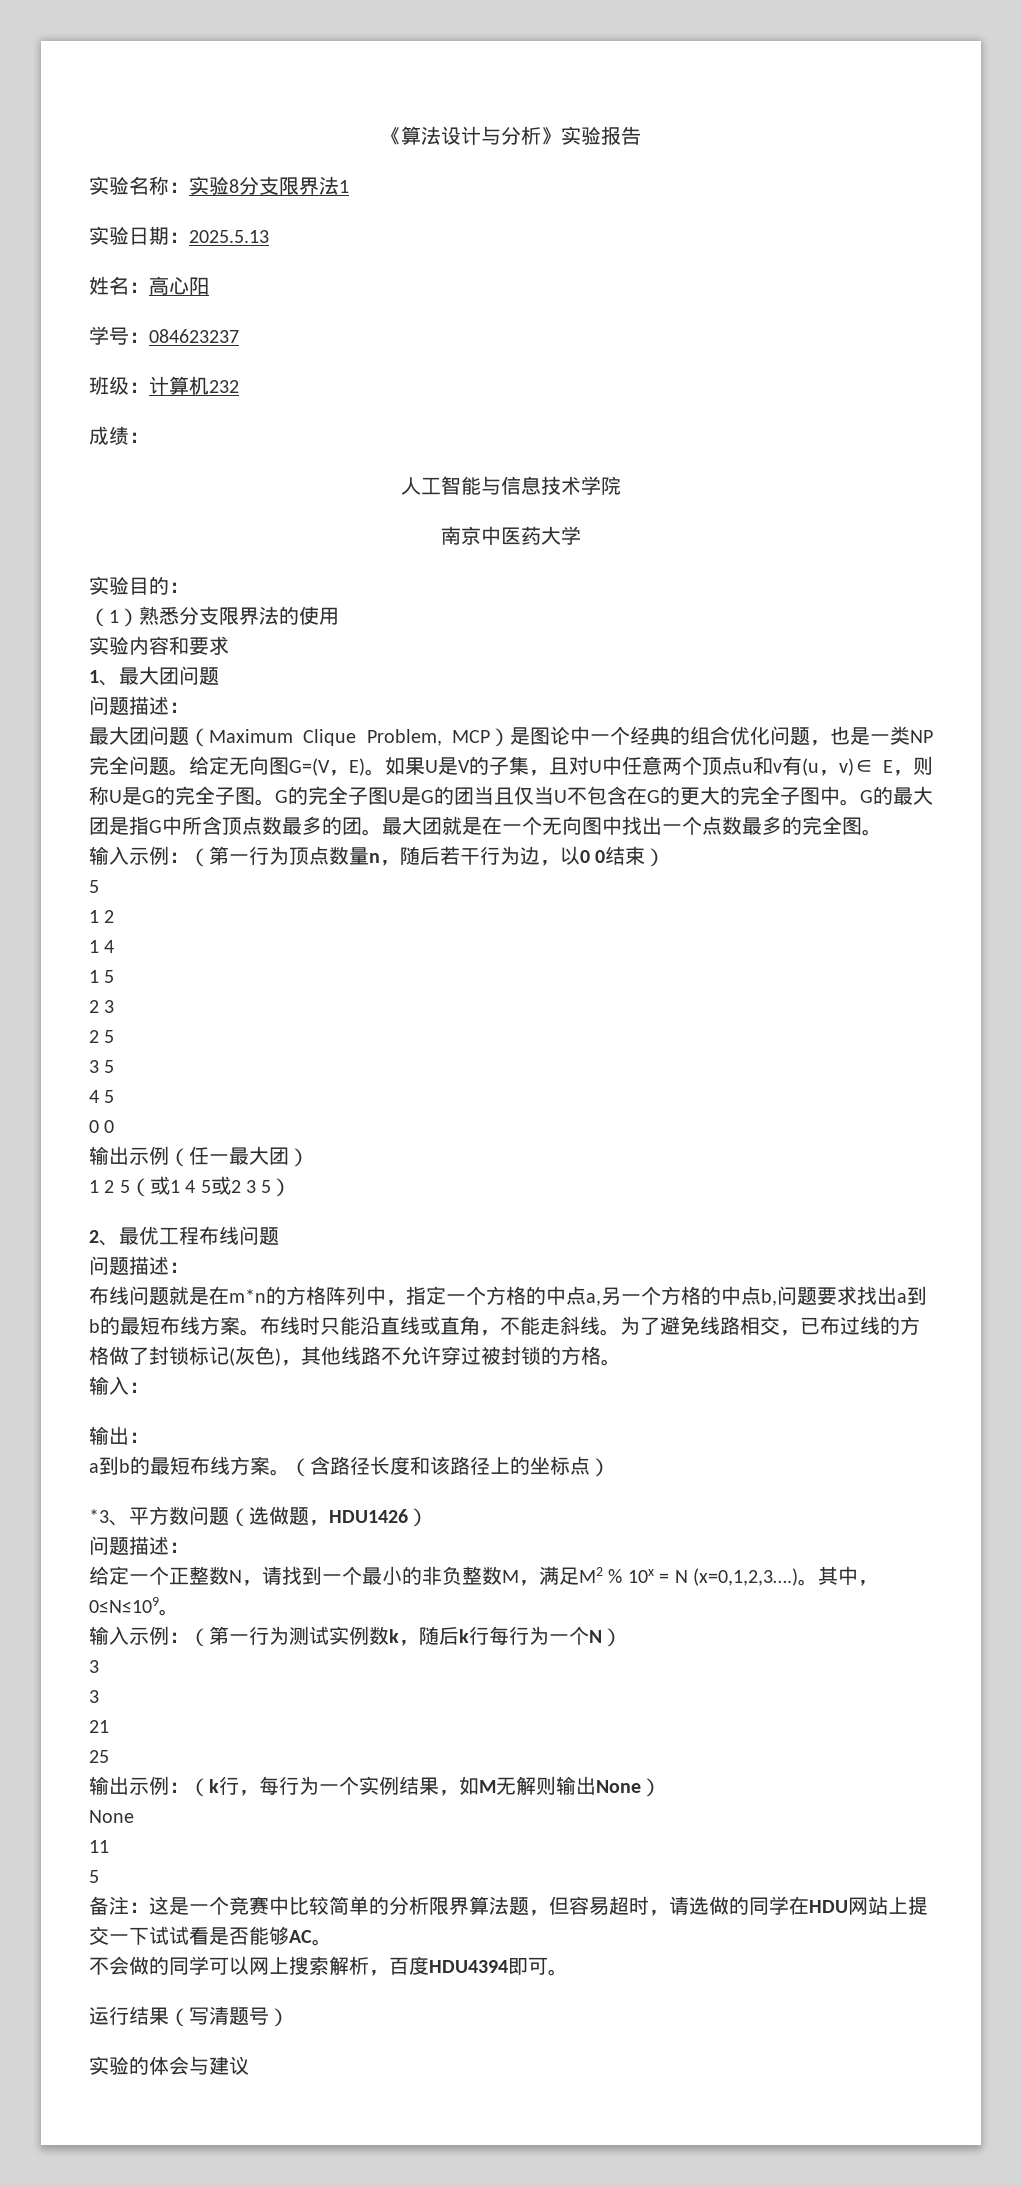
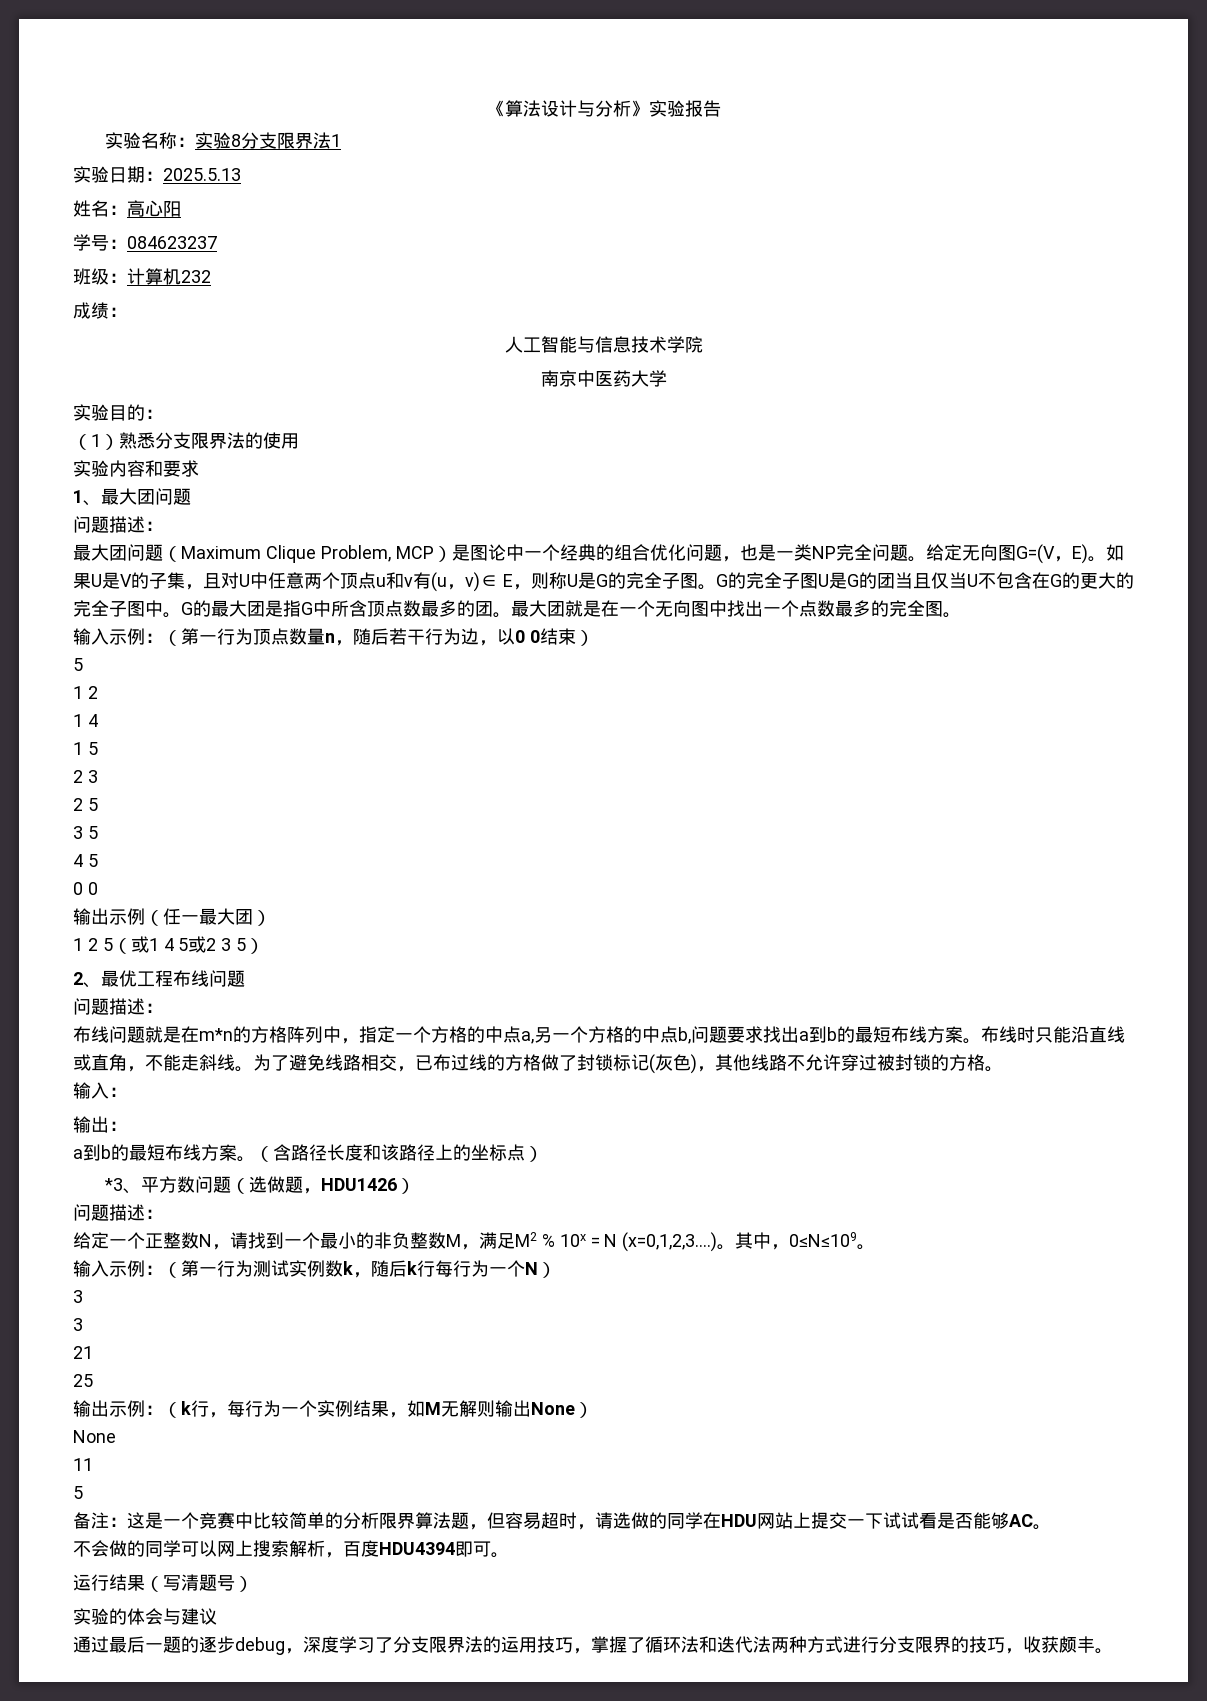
(249, 2065) none -> [73,1636,1113,1655] // 通过最后一题的逐步debug，深度学习了分支限界法的运用技巧，掌握了循环法和迭代法两种方式进行分支限界的技巧，收获颇丰。

